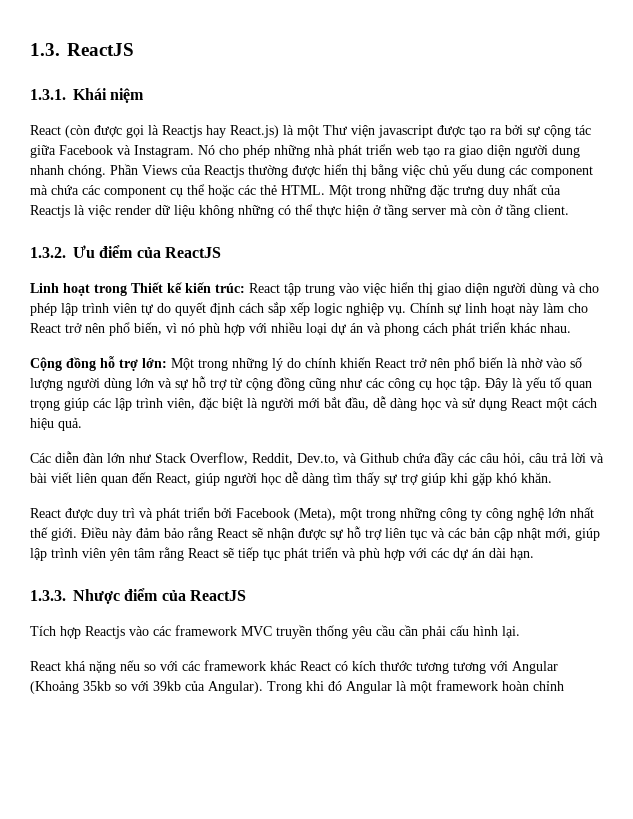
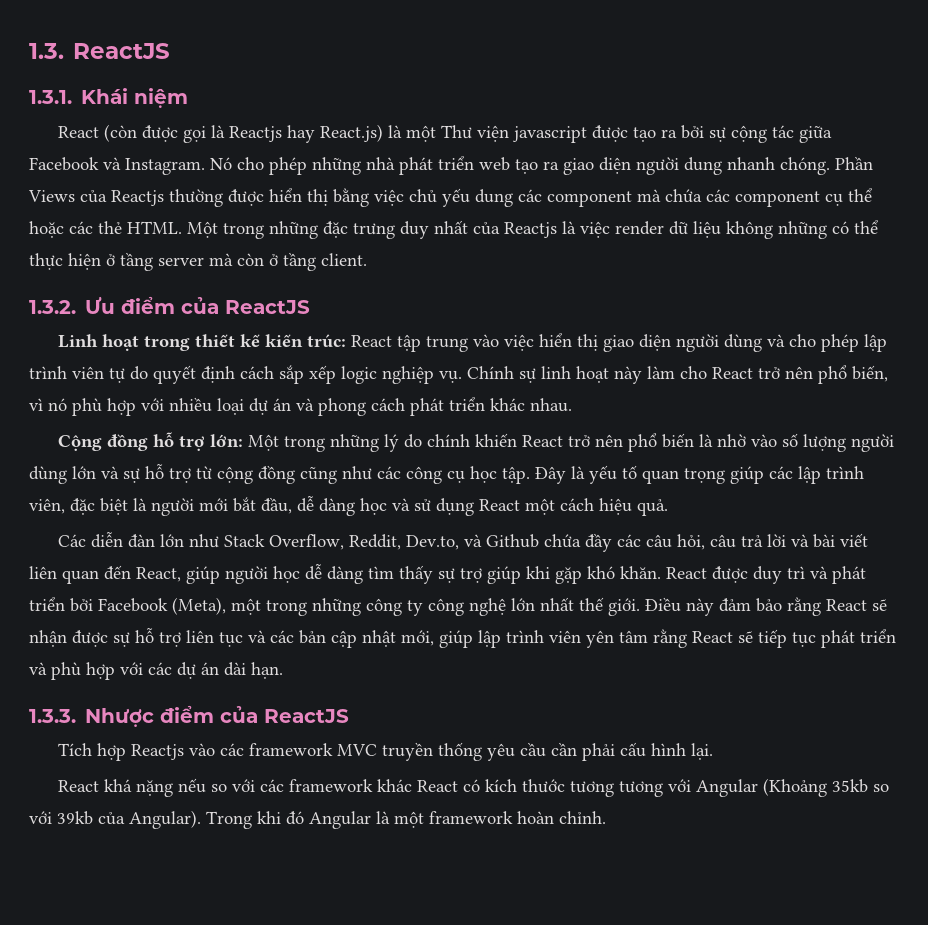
[131,282,163,293] Thiết -> [194,334,235,347] thiết
(552, 477) // -> (661, 572) none
[533,681,564,691] chỉnh -> [559,811,606,824] chỉnh.

